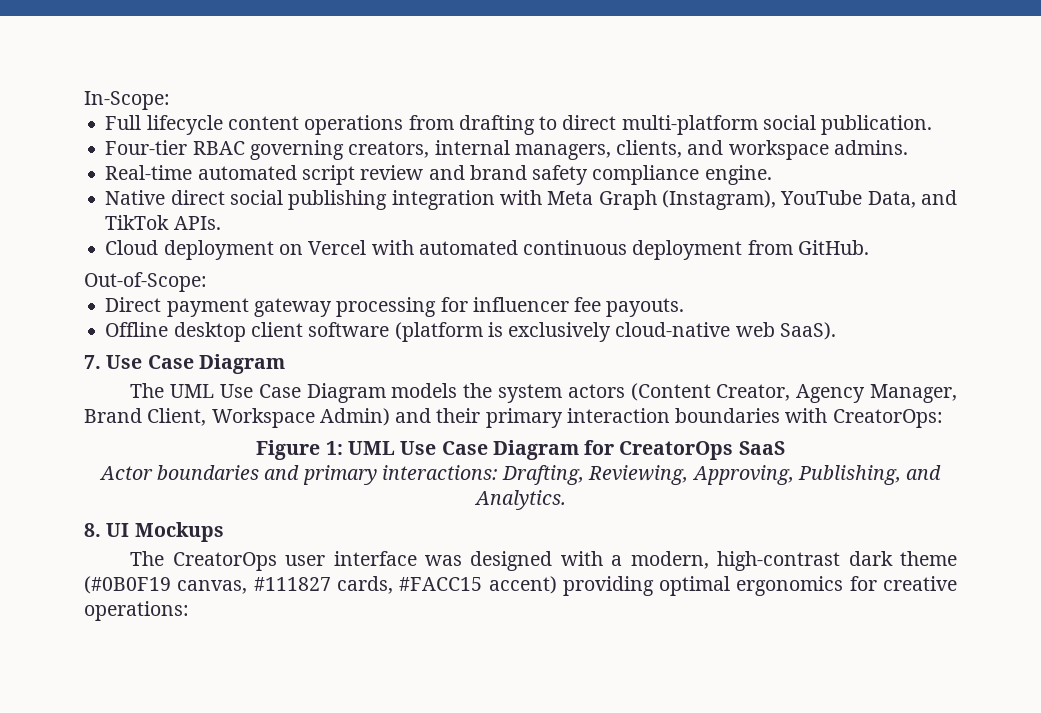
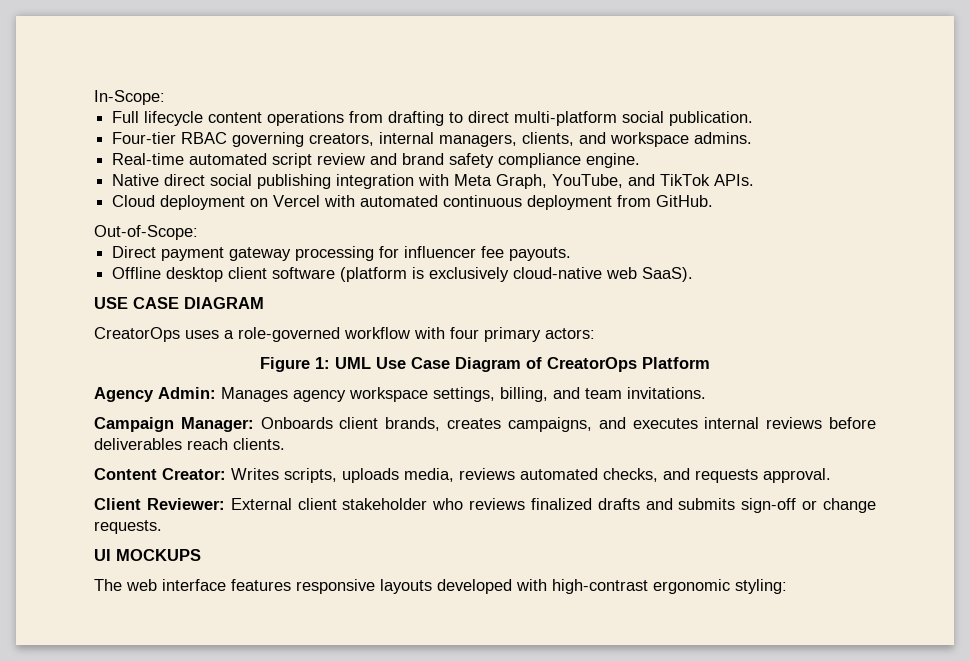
[598,190,916,210] Graph (Instagram), YouTube Data, -> [496,174,624,189] Graph, YouTube,
[84,354,285,374] [130,383,957,403] [84,408,943,428] 7. Use Case Diagram // The UML Use Case Diagram models the system actors (Content Creator, Agency Manager, Brand Client, Workspace Admin) and their primary interaction boundaries with CreatorOps: -> [94,297,264,309] [94,327,595,342] USE CASE DIAGRAM // CreatorOps uses a role-governed workflow with four primary actors:
[584,440,785,460] [98,465,942,485] [473,490,566,510] [84,522,224,542] [130,551,958,571] [84,576,957,596] [84,601,189,621] for CreatorOps SaaS // Actor boundaries and primary interactions: Drafting, Reviewing, Approving, Publishing, and Analytics. // 8. UI Mockups // The CreatorOps user interface was designed with a modern, high-contrast dark theme (#0B0F19 canvas, #111827 cards, #FACC15 accent) providing optimal ergonomics for creative operations: -> [526,357,710,372] [94,387,706,402] [94,417,877,432] [94,438,285,450] [94,468,831,483] [94,498,876,513] [94,520,162,534] [94,549,201,561] [94,579,787,594] of CreatorOps Platform // Agency Admin: Manages agency workspace settings, billing, and team invitations. // Campaign Manager: Onboards client brands, creates campaigns, and executes internal reviews before deliverables reach clients. // Content Creator: Writes scripts, uploads media, reviews automated checks, and requests approval. // Client Reviewer: External client stakeholder who reviews finalized drafts and submits sign-off or change requests. // UI MOCKUPS // The web interface features responsive layouts developed with high-contrast ergonomic styling:

